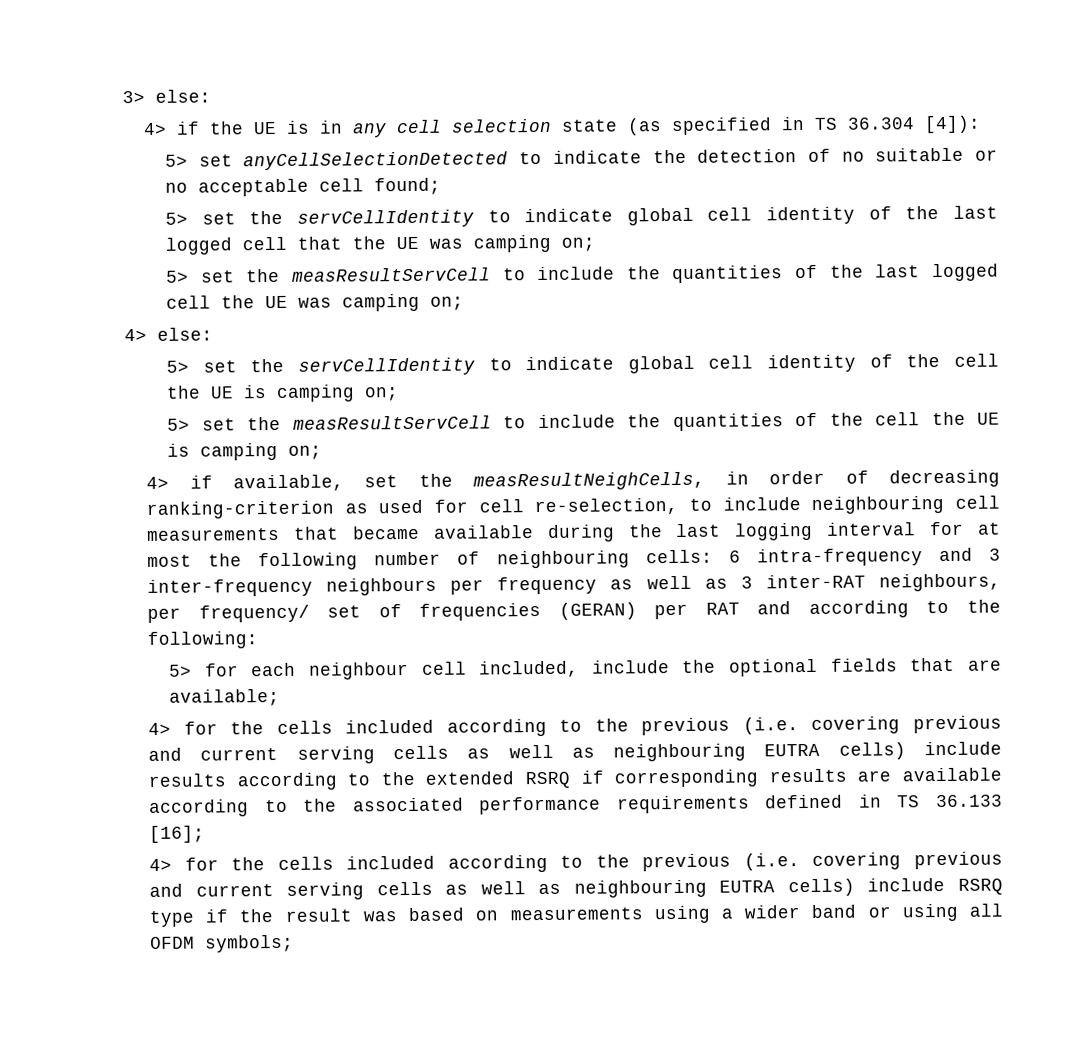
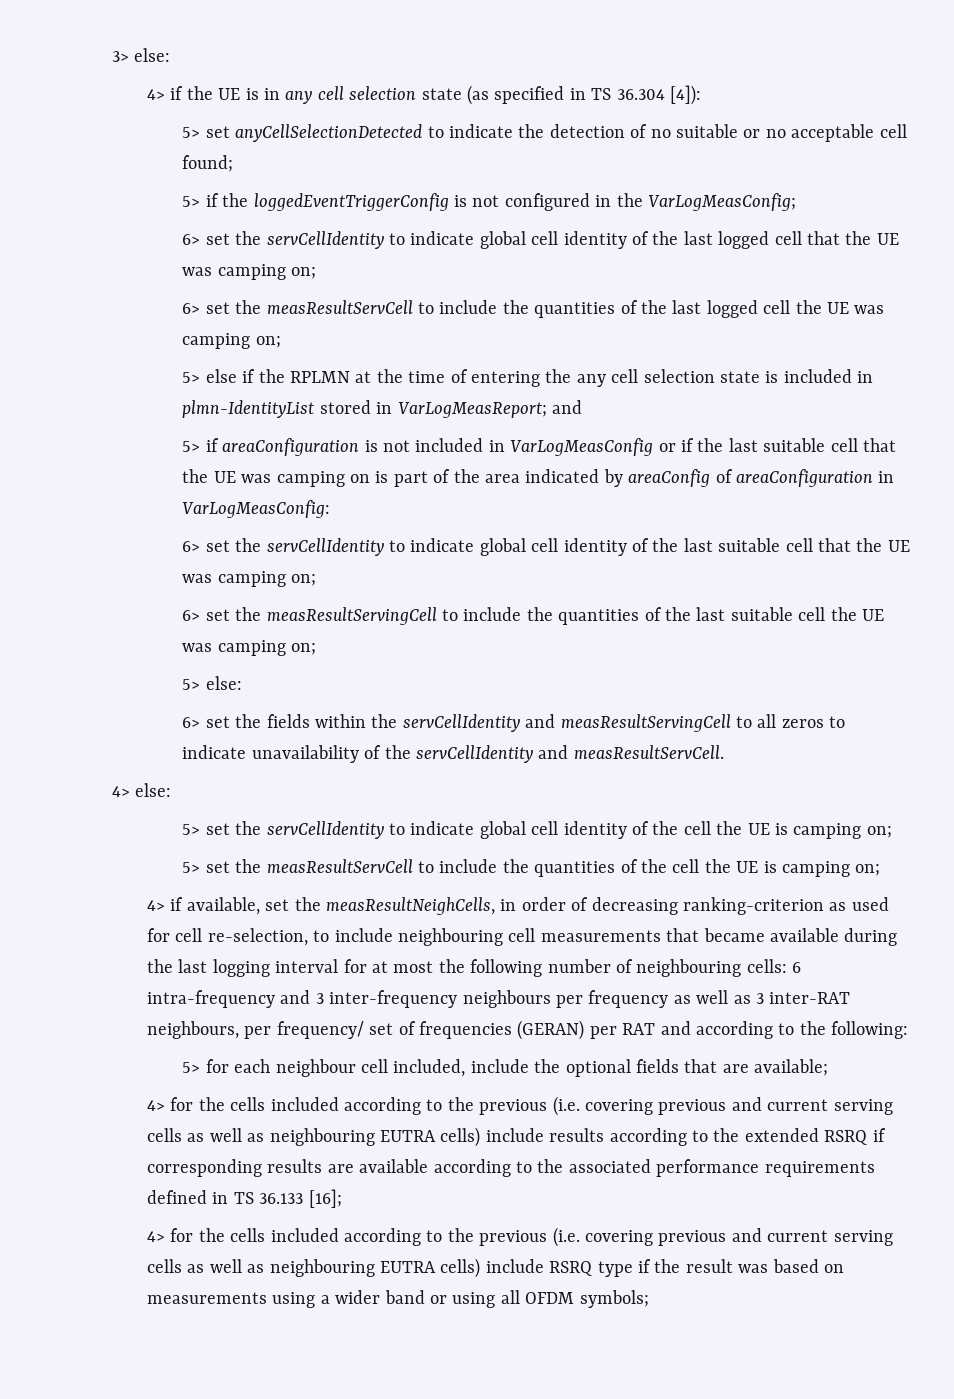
(189, 218) none -> [205,193,796,211] [182,234,201,245] if the loggedEventTriggerConfig is not configured in the VarLogMeasConfig; // 6>
[166,270,190,283] 5> -> [182,303,201,314] 6>
(465, 303) none -> [182,369,874,387] [182,400,582,418] [182,438,896,456] [182,469,895,487] [182,500,331,518] [182,538,910,556] [182,571,317,587] [182,607,884,625] [182,640,317,656] [182,676,242,690] [182,714,846,732] [182,745,724,763] // 5> else if the RPLMN at the time of entering the any cell selection state is included in plmn-IdentityList stored in VarLogMeasReport; and // 5> if areaConfiguration is not included in VarLogMeasConfig or if the last suitable cell that the UE was camping on is part of the area indicated by areaConfig of areaConfiguration in VarLogMeasConfig: // 6> set the servCellIdentity to indicate global cell identity of the last suitable cell that the UE was camping on; // 6> set the measResultServingCell to include the quantities of the last suitable cell the UE was camping on; // 5> else: // 6> set the fields within the servCellIdentity and measResultServingCell to all zeros to indicate unavailability of the servCellIdentity and measResultServCell.

